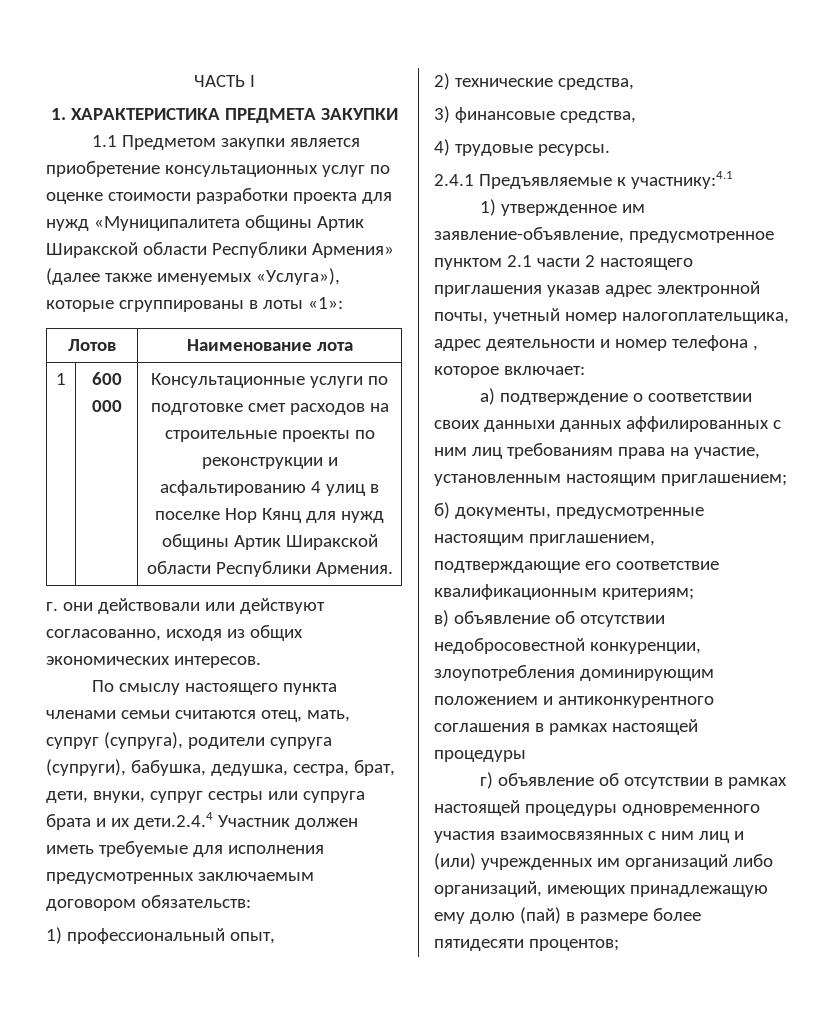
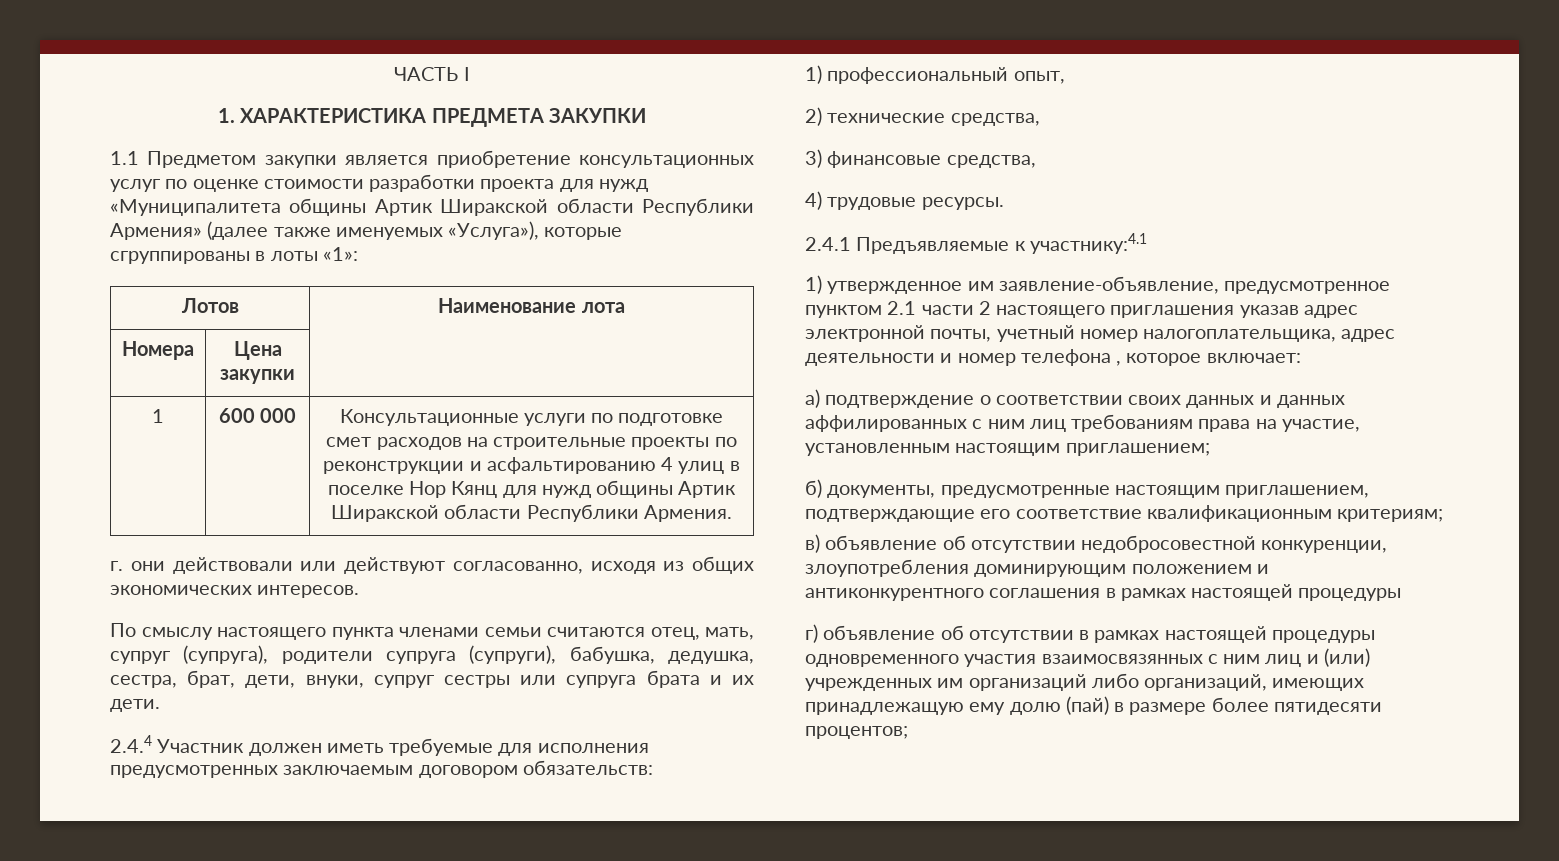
(353, 346) none -> [122,341,194,360] [233,341,282,360] [220,369,295,384] // Номера | Цена закупки |
[133,812,213,830] дети.2.4.4 -> [110,699,160,712] [110,735,152,753] дети. // 2.4.4
[483,420,555,432] данныхи -> [1186,395,1272,408] данных и

